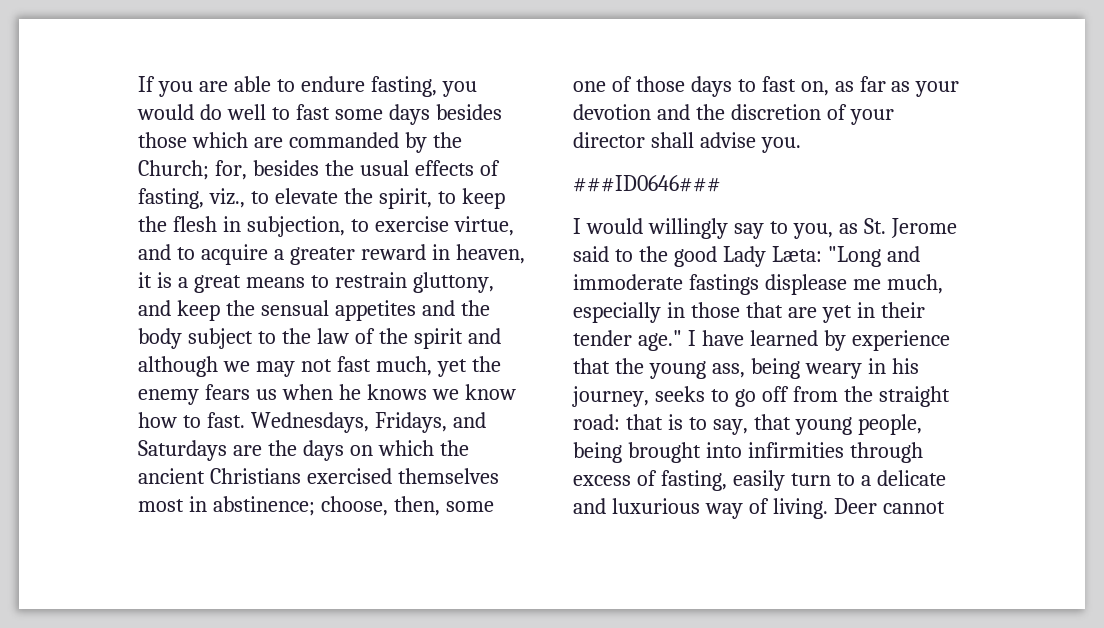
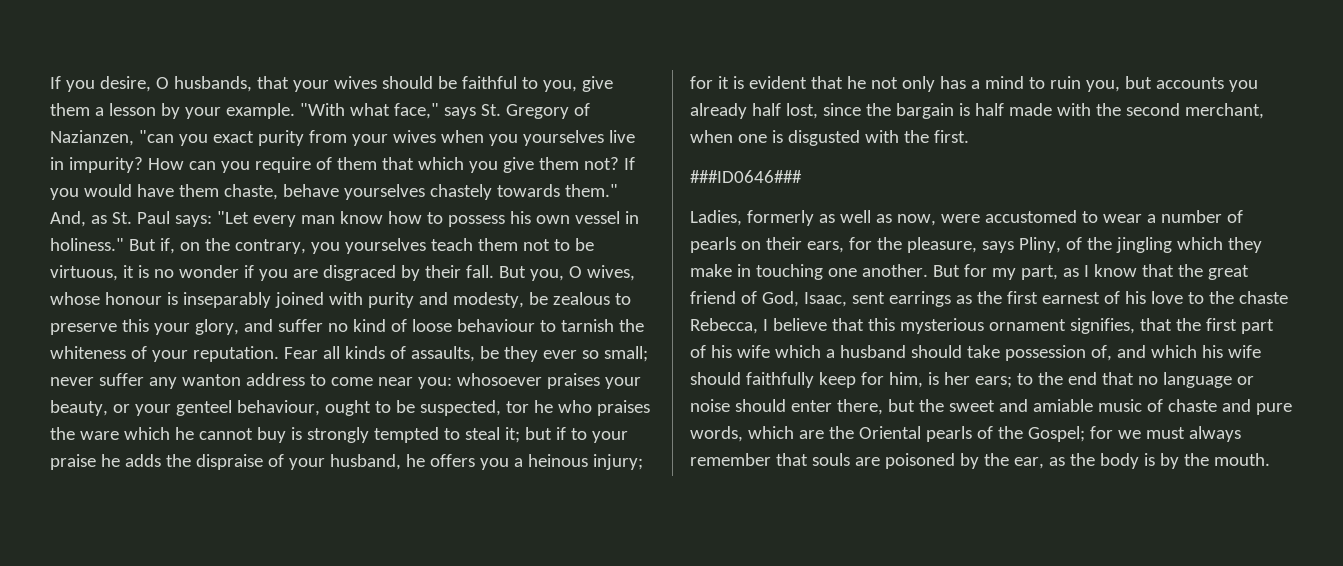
[138,76,477,97] [137,104,502,125] [138,132,462,153] [138,160,500,180] [138,188,505,209] [138,216,514,237] [138,244,525,265] [138,272,494,293] [138,300,490,321] [138,328,501,349] [138,356,501,377] [138,384,516,405] [138,412,486,433] [138,440,469,461] [138,468,499,484] [138,496,494,516] [573,76,960,97] [573,104,894,125] [573,132,801,153] [573,175,721,192] [573,218,957,239] [573,246,920,267] [573,274,943,295] [573,302,925,323] [573,330,950,351] [573,358,919,379] [572,386,950,407] [573,414,922,435] [573,442,923,463] [573,470,946,491] [573,498,945,519] If you are able to endure fasting, you would do well to fast some days besides those which are commanded by the Church; for, besides the usual effects of fasting, viz., to elevate the spirit, to keep the flesh in subjection, to exercise virtue, and to acquire a greater reward in heaven, it is a great means to restrain gluttony, and keep the sensual appetites and the body subject to the law of the spirit and although we may not fast much, yet the enemy fears us when he knows we know how to fast. Wednesdays, Fridays, and Saturdays are the days on which the ancient Christians exercised themselves most in abstinence; choose, then, some one of those days to fast on, as far as your devotion and the discretion of your director shall advise you. // ###ID0646### // I would willingly say to you, as St. Jerome said to the good Lady Læta: "Long and immoderate fastings displease me much, especially in those that are yet in their tender age." I have learned by experience that the young ass, being weary in his journey, seeks to go off from the straight road: that is to say, that young people, being brought into infirmities through excess of fasting, easily turn to a delicate and luxurious way of living. Deer cannot -> [50,76,613,92] [50,103,590,119] [50,130,635,146] [50,157,635,173] [50,184,618,200] [50,211,639,227] [50,238,594,254] [50,265,635,281] [50,292,631,308] [50,319,644,335] [50,346,648,362] [50,373,641,389] [50,400,650,416] [50,427,628,443] [50,454,643,470] [690,76,1258,92] [690,103,1264,119] [690,130,969,146] [690,170,802,183] [690,210,1243,226] [690,237,1262,253] [690,264,1249,280] [690,291,1288,307] [690,318,1274,334] [690,345,1261,361] [690,372,1254,388] [690,399,1292,415] [690,426,1241,442] [690,453,1270,469] If you desire, O husbands, that your wives should be faithful to you, give them a lesson by your example. "With what face," says St. Gregory of Nazianzen, "can you exact purity from your wives when you yourselves live in impurity? How can you require of them that which you give them not? If you would have them chaste, behave yourselves chastely towards them." And, as St. Paul says: "Let every man know how to possess his own vessel in holiness." But if, on the contrary, you yourselves teach them not to be virtuous, it is no wonder if you are disgraced by their fall. But you, O wives, whose honour is inseparably joined with purity and modesty, be zealous to preserve this your glory, and suffer no kind of loose behaviour to tarnish the whiteness of your reputation. Fear all kinds of assaults, be they ever so small; never suffer any wanton address to come near you: whosoever praises your beauty, or your genteel behaviour, ought to be suspected, tor he who praises the ware which he cannot buy is strongly tempted to steal it; but if to your praise he adds the dispraise of your husband, he offers you a heinous injury; for it is evident that he not only has a mind to ruin you, but accounts you already half lost, since the bargain is half made with the second merchant, when one is disgusted with the first. // ###ID0646### // Ladies, formerly as well as now, were accustomed to wear a number of pearls on their ears, for the pleasure, says Pliny, of the jingling which they make in touching one another. But for my part, as I know that the great friend of God, Isaac, sent earrings as the first earnest of his love to the chaste Rebecca, I believe that this mysterious ornament signifies, that the first part of his wife which a husband should take possession of, and which his wife should faithfully keep for him, is her ears; to the end that no language or noise should enter there, but the sweet and amiable music of chaste and pure words, which are the Oriental pearls of the Gospel; for we must always remember that souls are poisoned by the ear, as the body is by the mouth.

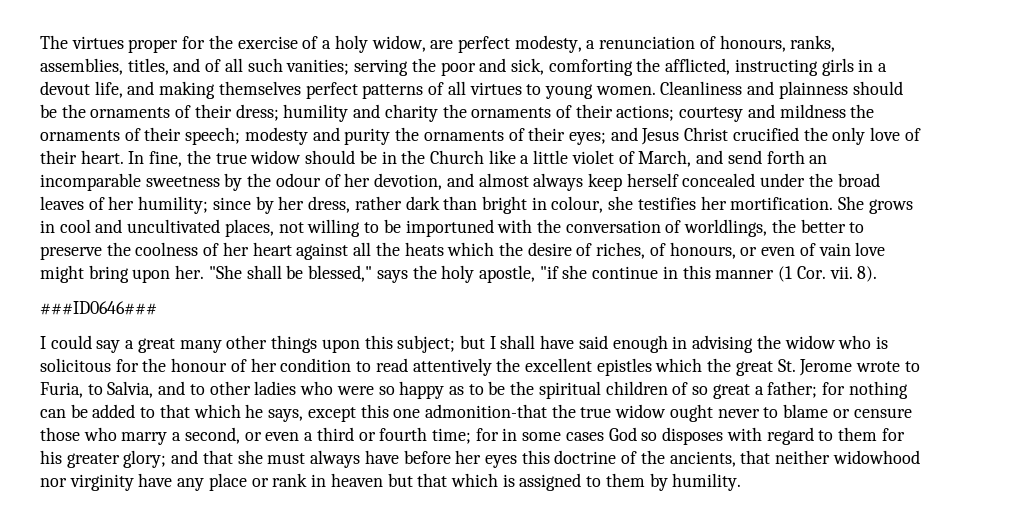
[50,76,613,92] [50,103,590,119] [50,130,635,146] [50,157,635,173] [50,184,618,200] [50,211,639,227] [50,238,594,254] [50,265,635,281] [50,292,631,308] [50,319,644,335] [50,346,648,362] [50,373,641,389] [50,400,650,416] [50,427,628,443] [50,454,643,470] [690,76,1258,92] [690,103,1264,119] [690,130,969,146] [690,170,802,183] [690,210,1243,226] [690,237,1262,253] [690,264,1249,280] [690,291,1288,307] [690,318,1274,334] [690,345,1261,361] [690,372,1254,388] [690,399,1292,415] [690,426,1241,442] [690,453,1270,469] If you desire, O husbands, that your wives should be faithful to you, give them a lesson by your example. "With what face," says St. Gregory of Nazianzen, "can you exact purity from your wives when you yourselves live in impurity? How can you require of them that which you give them not? If you would have them chaste, behave yourselves chastely towards them." And, as St. Paul says: "Let every man know how to possess his own vessel in holiness." But if, on the contrary, you yourselves teach them not to be virtuous, it is no wonder if you are disgraced by their fall. But you, O wives, whose honour is inseparably joined with purity and modesty, be zealous to preserve this your glory, and suffer no kind of loose behaviour to tarnish the whiteness of your reputation. Fear all kinds of assaults, be they ever so small; never suffer any wanton address to come near you: whosoever praises your beauty, or your genteel behaviour, ought to be suspected, tor he who praises the ware which he cannot buy is strongly tempted to steal it; but if to your praise he adds the dispraise of your husband, he offers you a heinous injury; for it is evident that he not only has a mind to ruin you, but accounts you already half lost, since the bargain is half made with the second merchant, when one is disgusted with the first. // ###ID0646### // Ladies, formerly as well as now, were accustomed to wear a number of pearls on their ears, for the pleasure, says Pliny, of the jingling which they make in touching one another. But for my part, as I know that the great friend of God, Isaac, sent earrings as the first earnest of his love to the chaste Rebecca, I believe that this mysterious ornament signifies, that the first part of his wife which a husband should take possession of, and which his wife should faithfully keep for him, is her ears; to the end that no language or noise should enter there, but the sweet and amiable music of chaste and pure words, which are the Oriental pearls of the Gospel; for we must always remember that souls are poisoned by the ear, as the body is by the mouth. -> [40,35,836,53] [40,58,888,76] [40,81,903,99] [40,104,875,122] [40,127,921,145] [40,150,828,167] [40,173,880,191] [40,196,913,214] [40,219,865,237] [40,242,886,260] [40,265,878,283] [40,301,157,315] [40,335,888,353] [40,358,920,376] [40,381,908,399] [40,404,912,422] [40,427,905,445] [40,450,920,468] [40,473,742,491] The virtues proper for the exercise of a holy widow, are perfect modesty, a renunciation of honours, ranks, assemblies, titles, and of all such vanities; serving the poor and sick, comforting the afflicted, instructing girls in a devout life, and making themselves perfect patterns of all virtues to young women. Cleanliness and plainness should be the ornaments of their dress; humility and charity the ornaments of their actions; courtesy and mildness the ornaments of their speech; modesty and purity the ornaments of their eyes; and Jesus Christ crucified the only love of their heart. In fine, the true widow should be in the Church like a little violet of March, and send forth an incomparable sweetness by the odour of her devotion, and almost always keep herself concealed under the broad leaves of her humility; since by her dress, rather dark than bright in colour, she testifies her mortification. She grows in cool and uncultivated places, not willing to be importuned with the conversation of worldlings, the better to preserve the coolness of her heart against all the heats which the desire of riches, of honours, or even of vain love might bring upon her. "She shall be blessed," says the holy apostle, "if she continue in this manner (1 Cor. vii. 8). // ###ID0646### // I could say a great many other things upon this subject; but I shall have said enough in advising the widow who is solicitous for the honour of her condition to read attentively the excellent epistles which the great St. Jerome wrote to Furia, to Salvia, and to other ladies who were so happy as to be the spiritual children of so great a father; for nothing can be added to that which he says, except this one admonition-that the true widow ought never to blame or censure those who marry a second, or even a third or fourth time; for in some cases God so disposes with regard to them for his greater glory; and that she must always have before her eyes this doctrine of the ancients, that neither widowhood nor virginity have any place or rank in heaven but that which is assigned to them by humility.

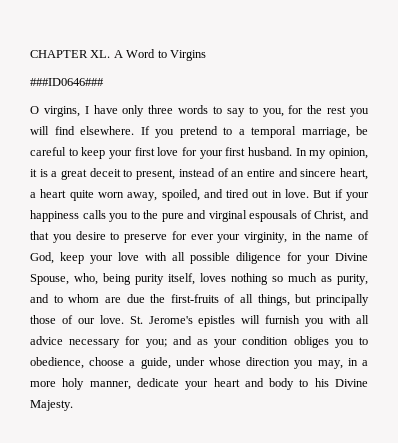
[40,35,836,53] [40,58,888,76] [40,81,903,99] [40,104,875,122] [40,127,921,145] [40,150,828,167] [40,173,880,191] [40,196,913,214] [40,219,865,237] [40,242,886,260] [40,265,878,283] [40,301,157,315] [40,335,888,353] [40,358,920,376] [40,381,908,399] [40,404,912,422] [40,427,905,445] [40,450,920,468] [40,473,742,491] The virtues proper for the exercise of a holy widow, are perfect modesty, a renunciation of honours, ranks, assemblies, titles, and of all such vanities; serving the poor and sick, comforting the afflicted, instructing girls in a devout life, and making themselves perfect patterns of all virtues to young women. Cleanliness and plainness should be the ornaments of their dress; humility and charity the ornaments of their actions; courtesy and mildness the ornaments of their speech; modesty and purity the ornaments of their eyes; and Jesus Christ crucified the only love of their heart. In fine, the true widow should be in the Church like a little violet of March, and send forth an incomparable sweetness by the odour of her devotion, and almost always keep herself concealed under the broad leaves of her humility; since by her dress, rather dark than bright in colour, she testifies her mortification. She grows in cool and uncultivated places, not willing to be importuned with the conversation of worldlings, the better to preserve the coolness of her heart against all the heats which the desire of riches, of honours, or even of vain love might bring upon her. "She shall be blessed," says the holy apostle, "if she continue in this manner (1 Cor. vii. 8). // ###ID0646### // I could say a great many other things upon this subject; but I shall have said enough in advising the widow who is solicitous for the honour of her condition to read attentively the excellent epistles which the great St. Jerome wrote to Furia, to Salvia, and to other ladies who were so happy as to be the spiritual children of so great a father; for nothing can be added to that which he says, except this one admonition-that the true widow ought never to blame or censure those who marry a second, or even a third or fourth time; for in some cases God so disposes with regard to them for his greater glory; and that she must always have before her eyes this doctrine of the ancients, that neither widowhood nor virginity have any place or rank in heaven but that which is assigned to them by humility. -> [30,49,206,61] [30,78,104,86] [30,105,369,117] [30,126,368,138] [30,147,369,159] [30,168,368,180] [30,189,370,201] [30,210,369,222] [30,231,369,243] [30,252,368,264] [30,273,368,285] [30,294,369,306] [30,315,370,327] [30,336,368,348] [30,357,368,369] [30,378,369,390] [30,400,73,411] CHAPTER XL. A Word to Virgins // ###ID0646### // O virgins, I have only three words to say to you, for the rest you will find elsewhere. If you pretend to a temporal marriage, be careful to keep your first love for your first husband. In my opinion, it is a great deceit to present, instead of an entire and sincere heart, a heart quite worn away, spoiled, and tired out in love. But if your happiness calls you to the pure and virginal espousals of Christ, and that you desire to preserve for ever your virginity, in the name of God, keep your love with all possible diligence for your Divine Spouse, who, being purity itself, loves nothing so much as purity, and to whom are due the first-fruits of all things, but principally those of our love. St. Jerome's epistles will furnish you with all advice necessary for you; and as your condition obliges you to obedience, choose a guide, under whose direction you may, in a more holy manner, dedicate your heart and body to his Divine Majesty.

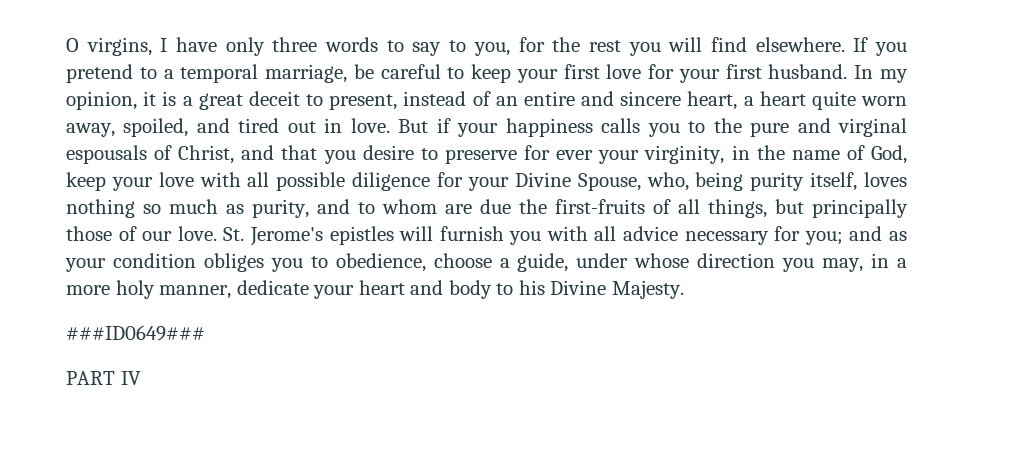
[30,49,206,61] [30,78,104,86] CHAPTER XL. A Word to Virgins // ###ID0646### // -> (66, 45) none
(73, 405) none -> [66,325,205,341] [66,371,141,385] // ###ID0649### // PART IV

